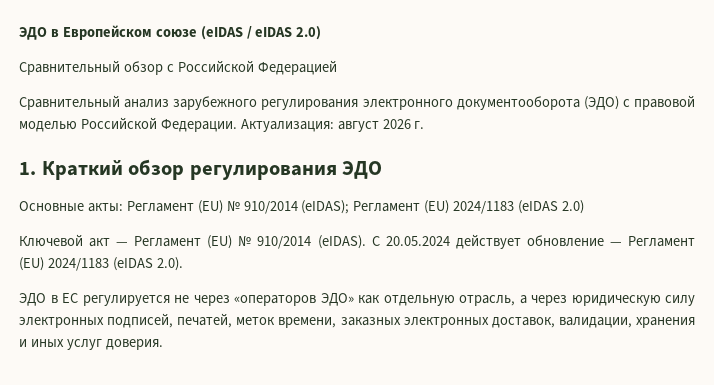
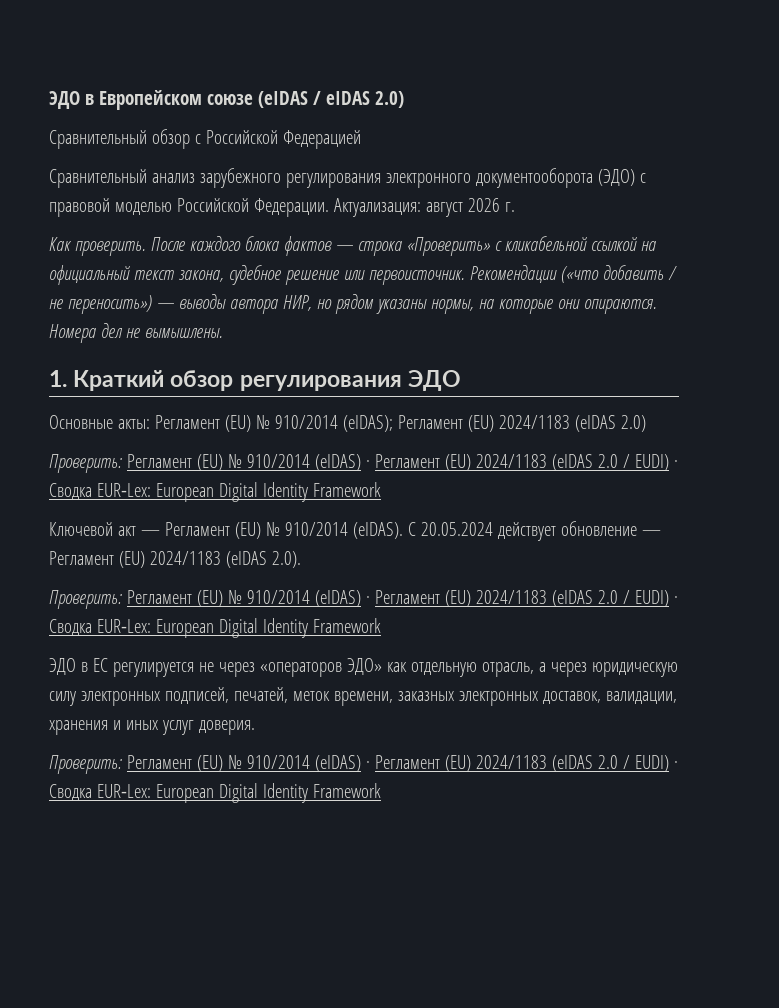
(425, 125) none -> [49,236,656,256] [49,265,677,285] [49,294,657,314] [49,323,223,343] // Как проверить. После каждого блока фактов — строка «Проверить» с кликабельной ссылкой на официальный текст закона, судебное решение или первоисточник. Рекомендации («что добавить / не переносить») — выводы автора НИР, но рядом указаны нормы, на которые они опираются. Номера дел не вымышлены.
(585, 207) none -> [49,454,678,473] [49,482,381,502] // Проверить: Регламент (EU) № 910/2014 (eIDAS) · Регламент (EU) 2024/1183 (eIDAS 2.0 / EUDI) · Сводка EUR‑Lex: European Digital Identity Framework
(183, 264) none -> [49,590,678,609] [49,618,381,638] // Проверить: Регламент (EU) № 910/2014 (eIDAS) · Регламент (EU) 2024/1183 (eIDAS 2.0 / EUDI) · Сводка EUR‑Lex: European Digital Identity Framework
(163, 344) none -> [49,755,678,774] [49,783,381,803] // Проверить: Регламент (EU) № 910/2014 (eIDAS) · Регламент (EU) 2024/1183 (eIDAS 2.0 / EUDI) · Сводка EUR‑Lex: European Digital Identity Framework

